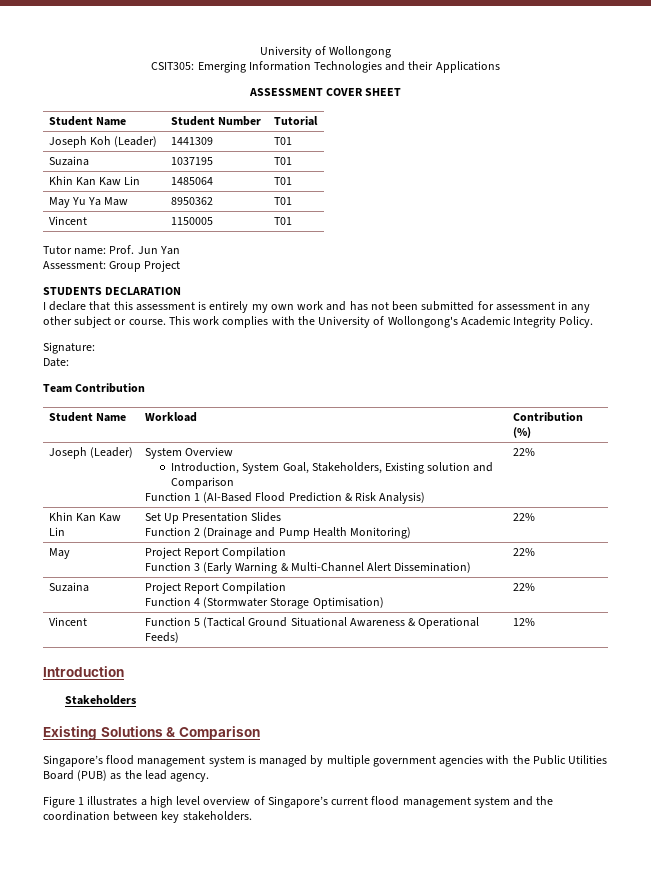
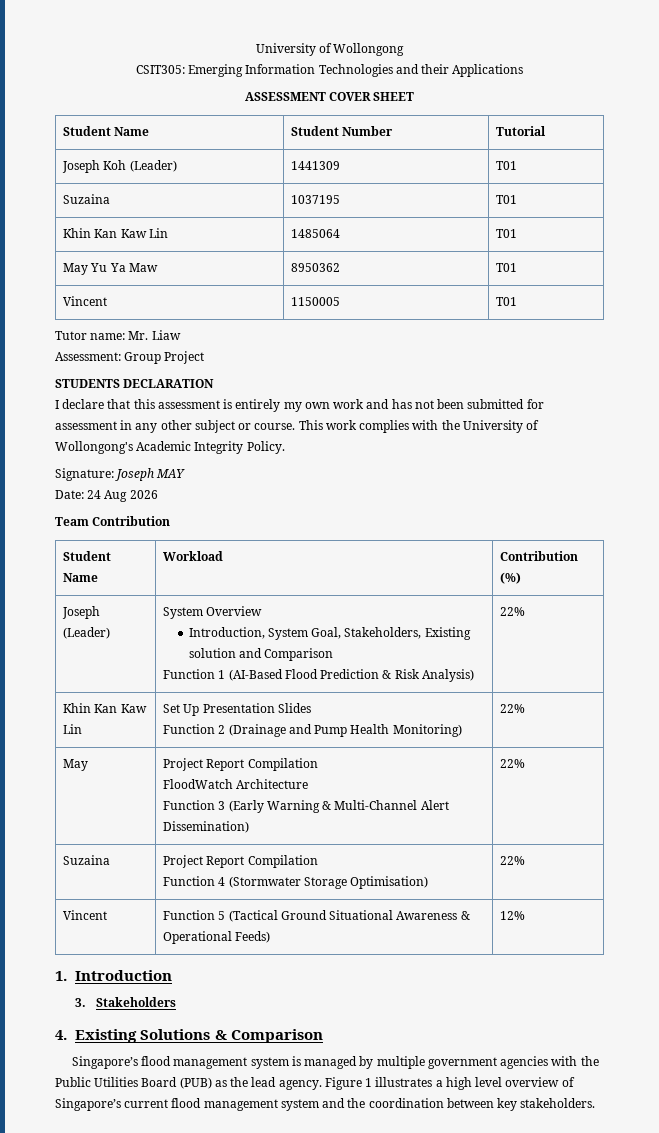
[109,245,180,255] Prof. Jun Yan -> [128,330,181,340] Mr. Liaw
(95, 348) none -> [115,468,186,481] Joseph MAY
(69, 362) none -> [87,490,158,502] 24 Aug 2026
(287, 553) none -> [163,779,309,789] // FloodWatch Architecture
(535, 622) none -> [55,971,67,981] 1.
(124, 671) none -> [75,998,87,1007] 3.
(137, 700) none -> [55,1030,67,1040] 4.
(210, 777) // -> (322, 1085) none

